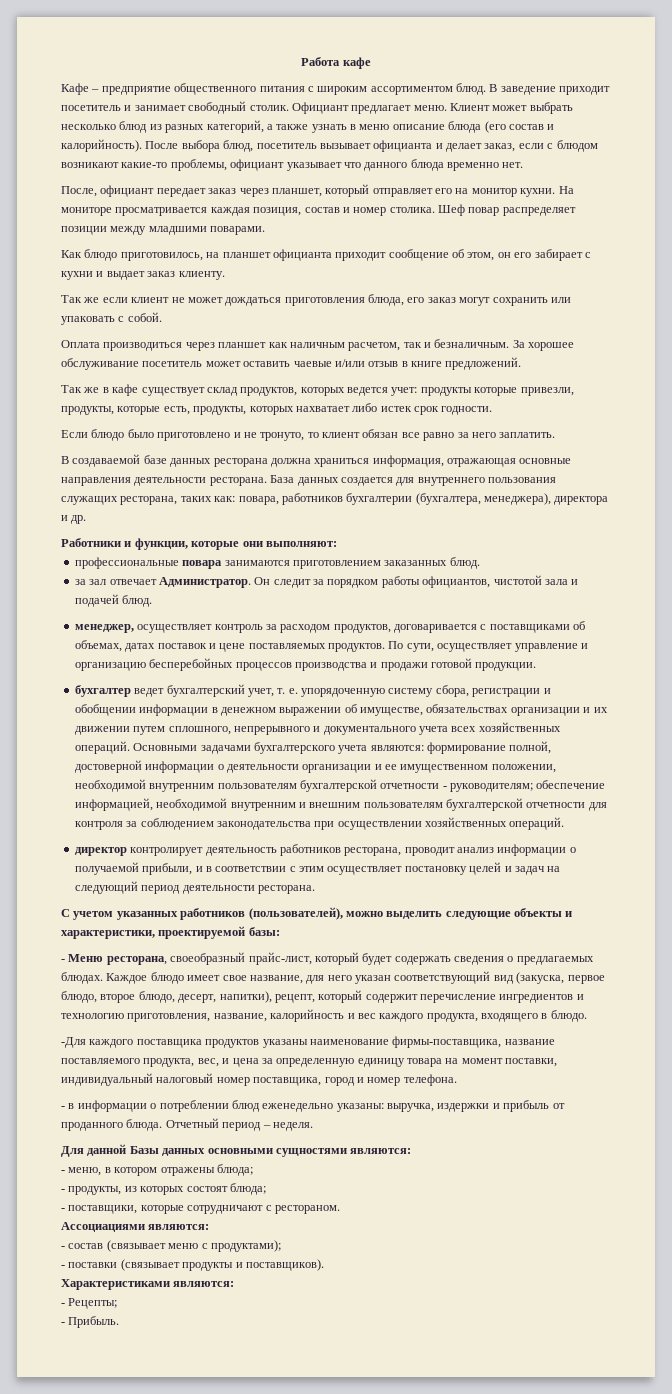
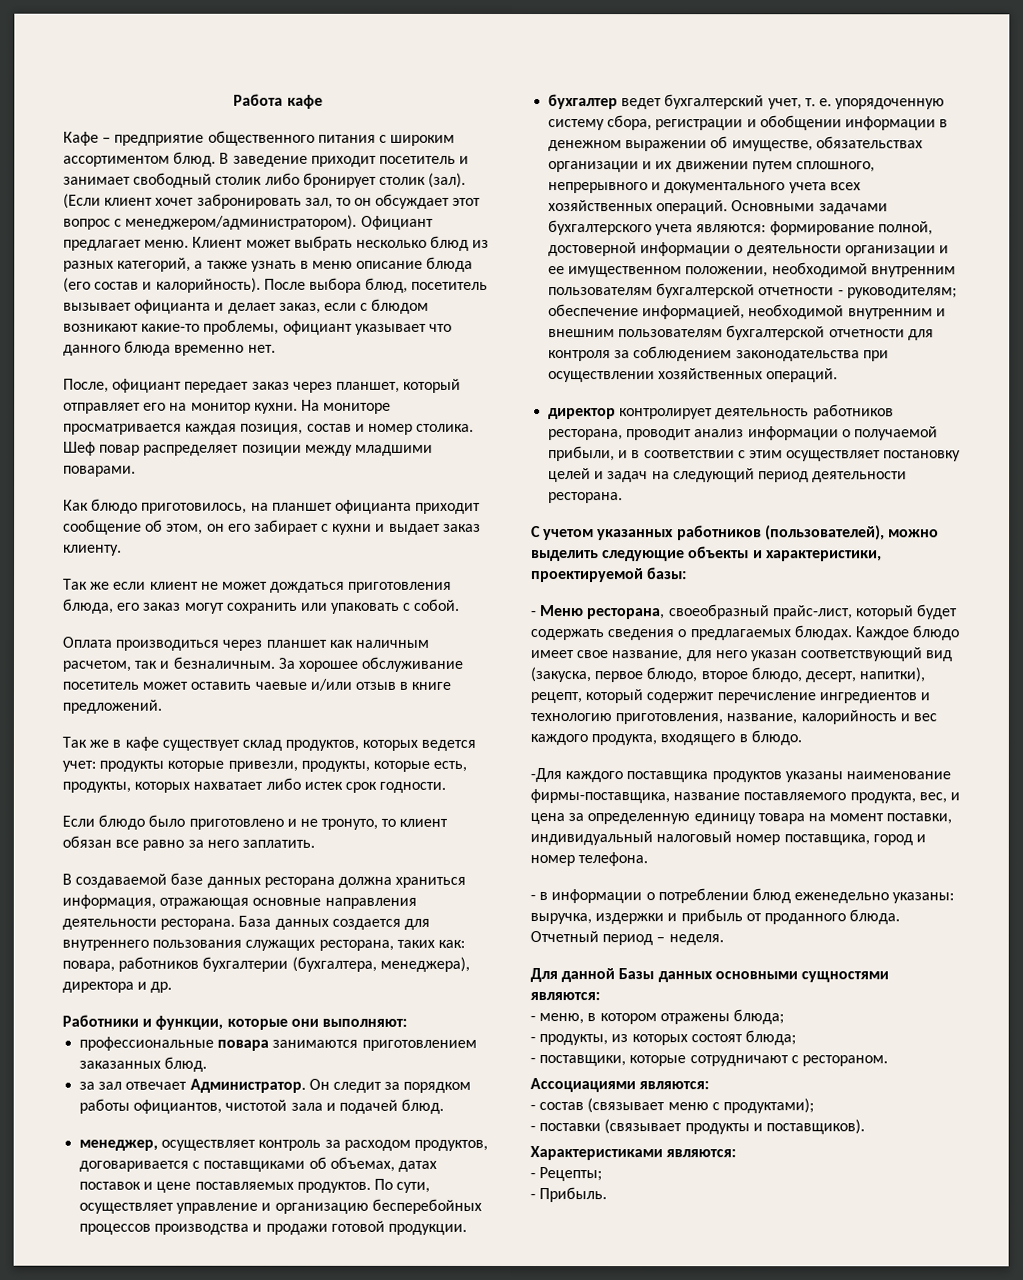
[249,105,289,111] столик. -> [215,172,467,188] [63,193,482,209] [63,214,358,230] столик либо бронирует столик (зал). (Если клиент хочет забронировать зал, то он обсуждает этот вопрос с менеджером/администратором).

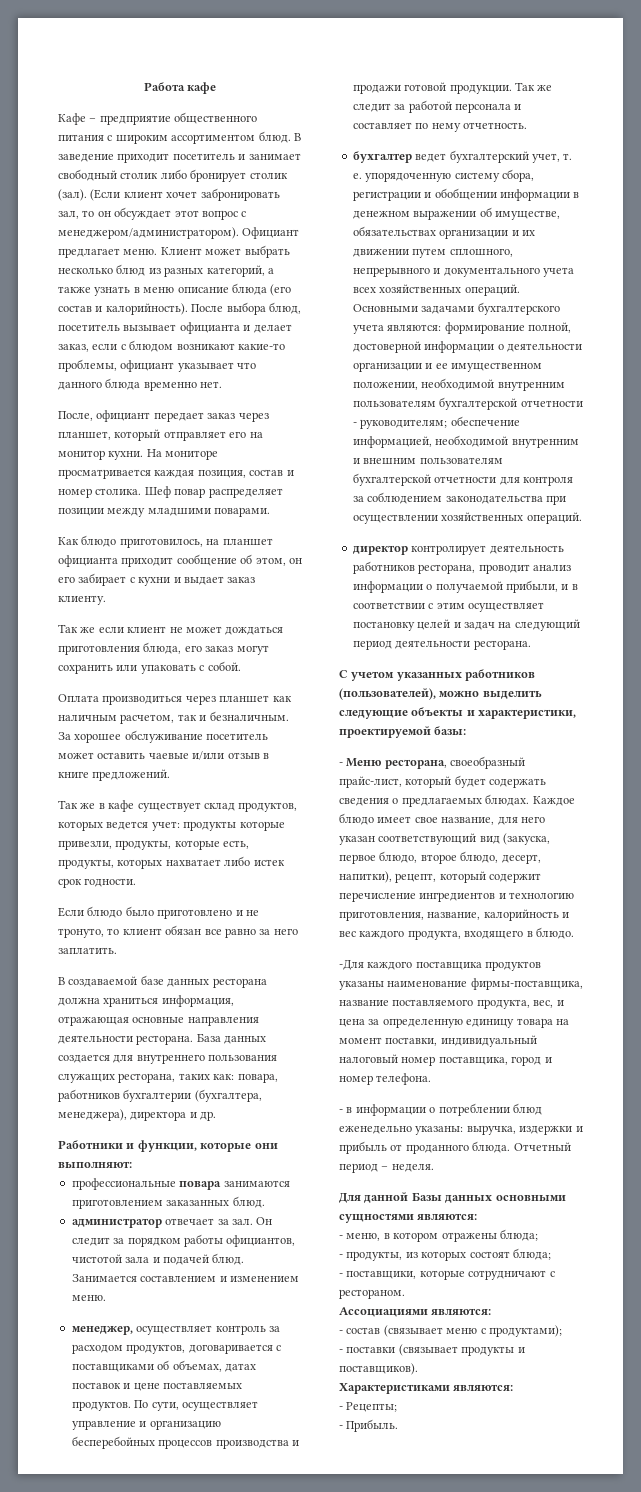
[79,1078,306,1093] за зал отвечает Администратор. -> [71,1218,253,1228] администратор отвечает за зал.
(445, 1106) none -> [71,1274,299,1282] [71,1295,106,1301] Занимается составлением и изменением меню.
(467, 1229) none -> [514,82,553,91] [352,100,522,113] [352,122,527,132] Так же следит за работой персонала и составляет по нему отчетность.

